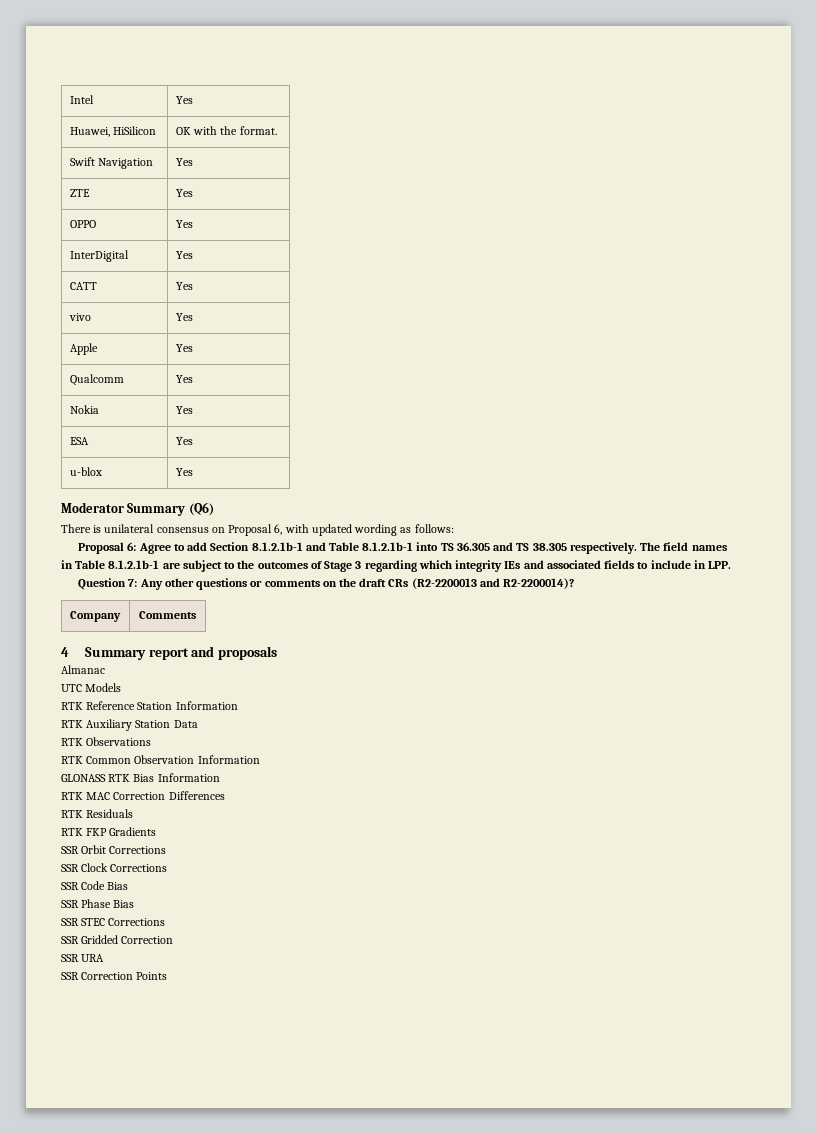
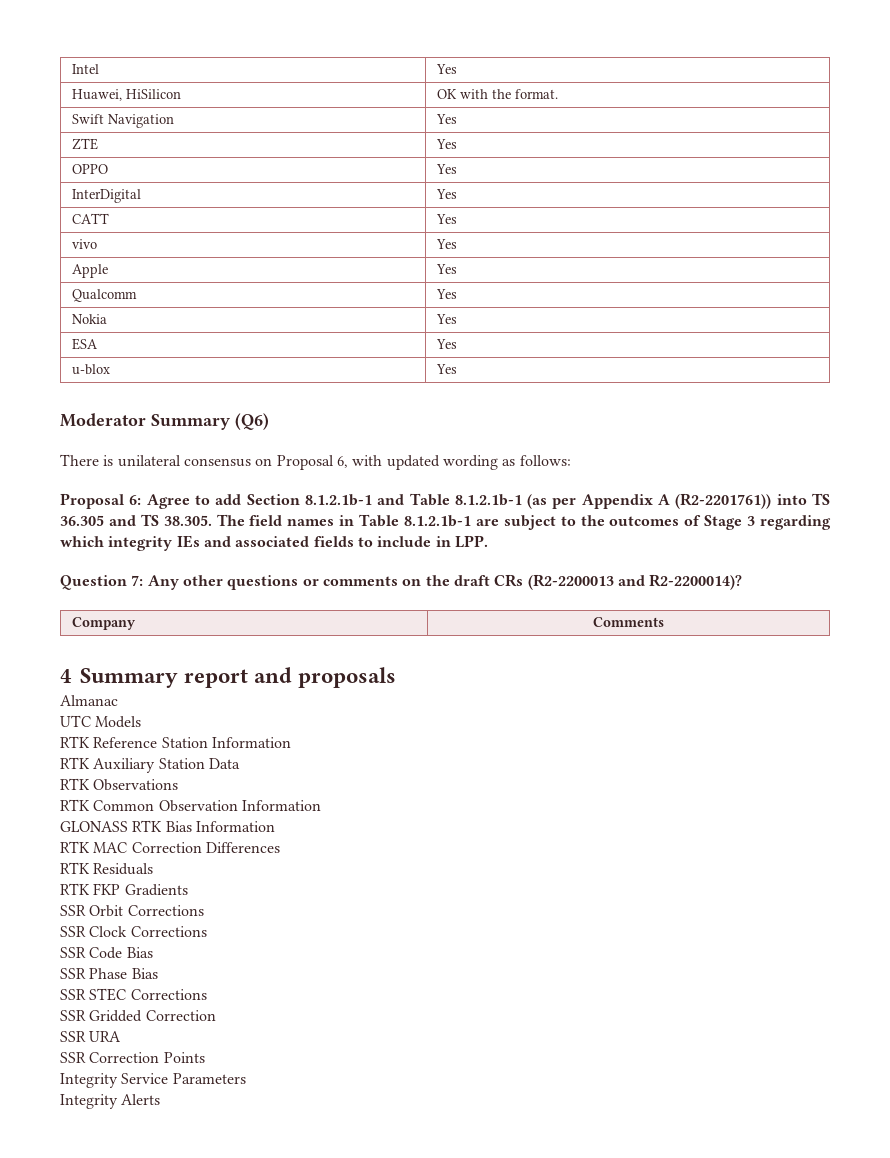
(414, 546) none -> [527,493,772,509] (as per Appendix A (R2-2201761))
[532,542,637,554] 38.305 respectively. -> [163,515,212,526] 38.305.
(168, 976) none -> [60,1073,246,1088] [60,1094,161,1109] // Integrity Service Parameters // Integrity Alerts

